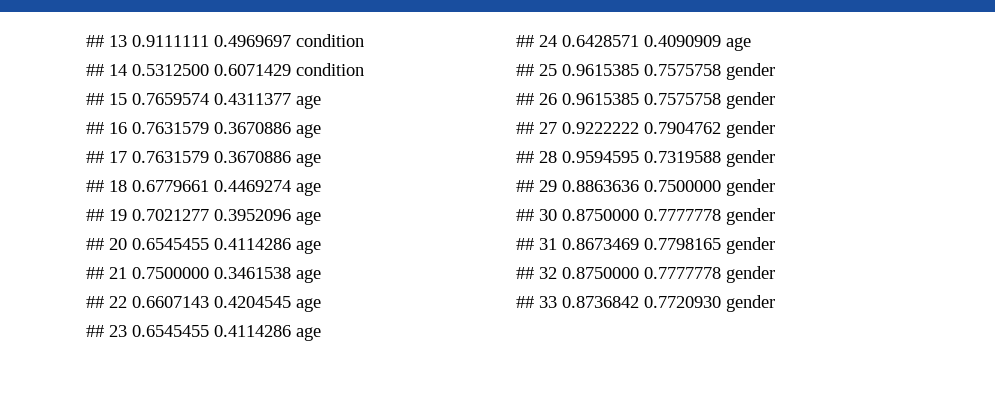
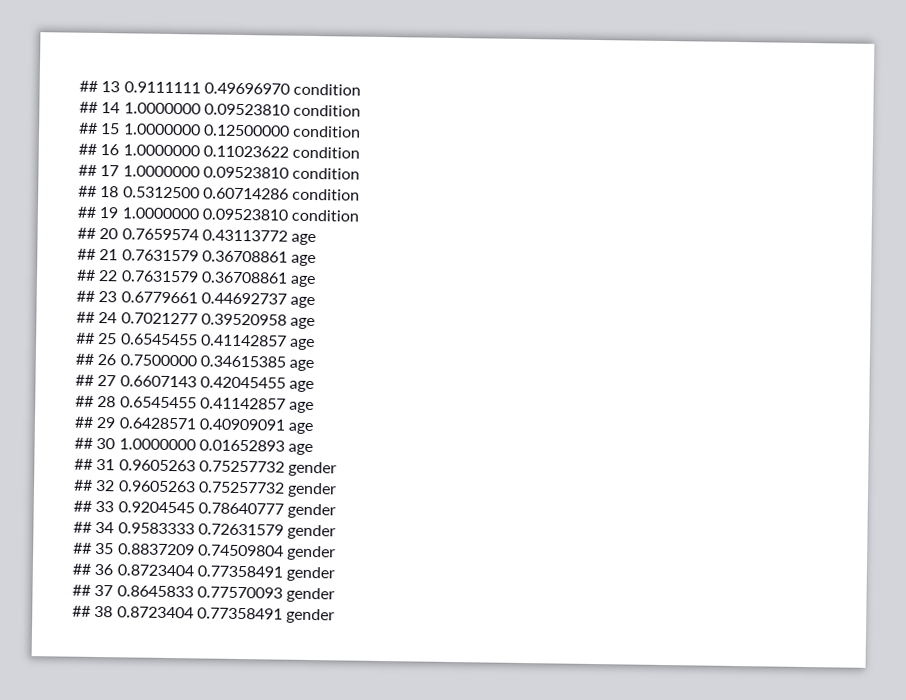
[214,35,291,47] 0.4969697 -> [203,82,290,95] 0.49696970
[132,64,291,76] 0.5312500 0.6071429 -> [123,102,290,116] 1.0000000 0.09523810
[132,93,321,109] 0.7659574 0.4311377 age -> [123,123,362,138] 1.0000000 0.12500000 condition
[132,122,321,138] 0.7631579 0.3670886 age -> [122,144,361,159] 1.0000000 0.11023622 condition
[132,151,321,167] 0.7631579 0.3670886 age -> [122,165,361,180] 1.0000000 0.09523810 condition
[132,180,321,196] 0.6779661 0.4469274 age -> [122,186,361,201] 0.5312500 0.60714286 condition
[132,209,321,225] 0.7021277 0.3952096 age -> [121,207,360,222] 1.0000000 0.09523810 condition
[132,238,291,250] 0.6545455 0.4114286 -> [121,228,288,242] 0.7659574 0.43113772
[132,267,291,279] 0.7500000 0.3461538 -> [121,249,288,263] 0.7631579 0.36708861
[132,296,291,308] 0.6607143 0.4204545 -> [120,270,288,284] 0.7631579 0.36708861
[132,325,291,337] 0.6545455 0.4114286 -> [120,291,287,305] 0.6779661 0.44692737
[562,35,721,47] 0.6428571 0.4090909 -> [120,312,287,326] 0.7021277 0.39520958
[562,63,775,80] 0.9615385 0.7575758 gender -> [120,333,316,351] 0.6545455 0.41142857 age
[562,92,775,109] 0.9615385 0.7575758 gender -> [119,354,315,372] 0.7500000 0.34615385 age
[562,121,775,138] 0.9222222 0.7904762 gender -> [119,375,315,393] 0.6607143 0.42045455 age
[562,150,775,167] 0.9594595 0.7319588 gender -> [119,396,315,414] 0.6545455 0.41142857 age
[562,179,775,196] 0.8863636 0.7500000 gender -> [118,417,314,435] 0.6428571 0.40909091 age
[562,208,775,225] 0.8750000 0.7777778 gender -> [118,438,314,456] 1.0000000 0.01652893 age
[562,238,721,250] 0.8673469 0.7798165 -> [118,459,285,473] 0.9605263 0.75257732
[562,267,721,279] 0.8750000 0.7777778 -> [117,480,285,494] 0.9605263 0.75257732
[562,295,775,312] 0.8736842 0.7720930 gender -> [117,501,337,519] [73,521,337,540] [73,542,337,561] [72,563,336,582] [72,584,336,603] [72,605,336,624] 0.9204545 0.78640777 gender // ## 34 0.9583333 0.72631579 gender // ## 35 0.8837209 0.74509804 gender // ## 36 0.8723404 0.77358491 gender // ## 37 0.8645833 0.77570093 gender // ## 38 0.8723404 0.77358491 gender

